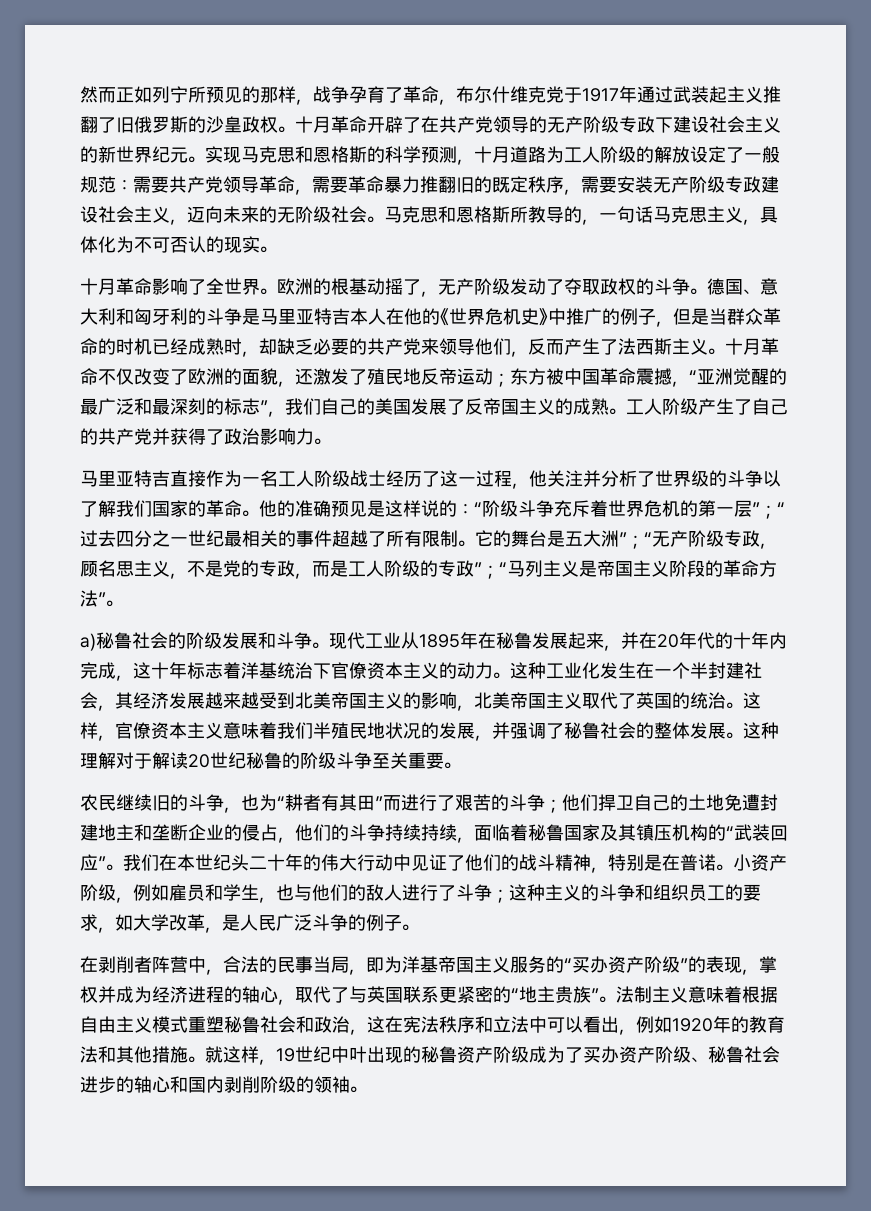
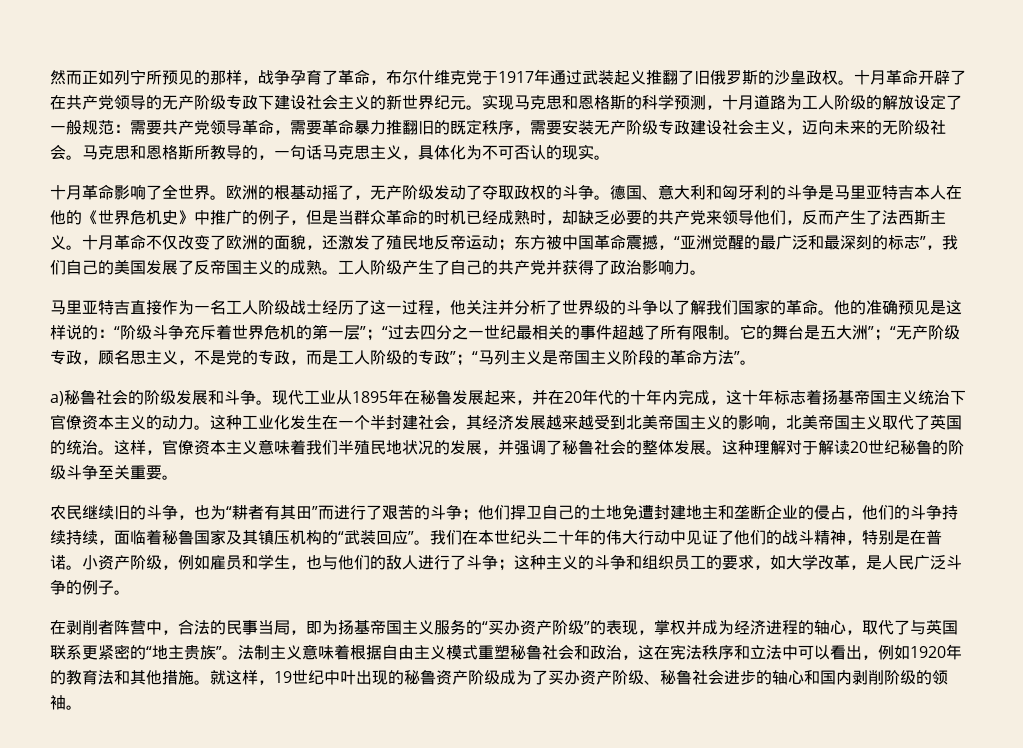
[727,86,745,102] 主 -> (630, 77) none
[241,662,277,679] 洋基 -> [822,389,918,405] 扬基帝国主义
[402,956,420,973] 洋 -> [338,620,354,635] 扬

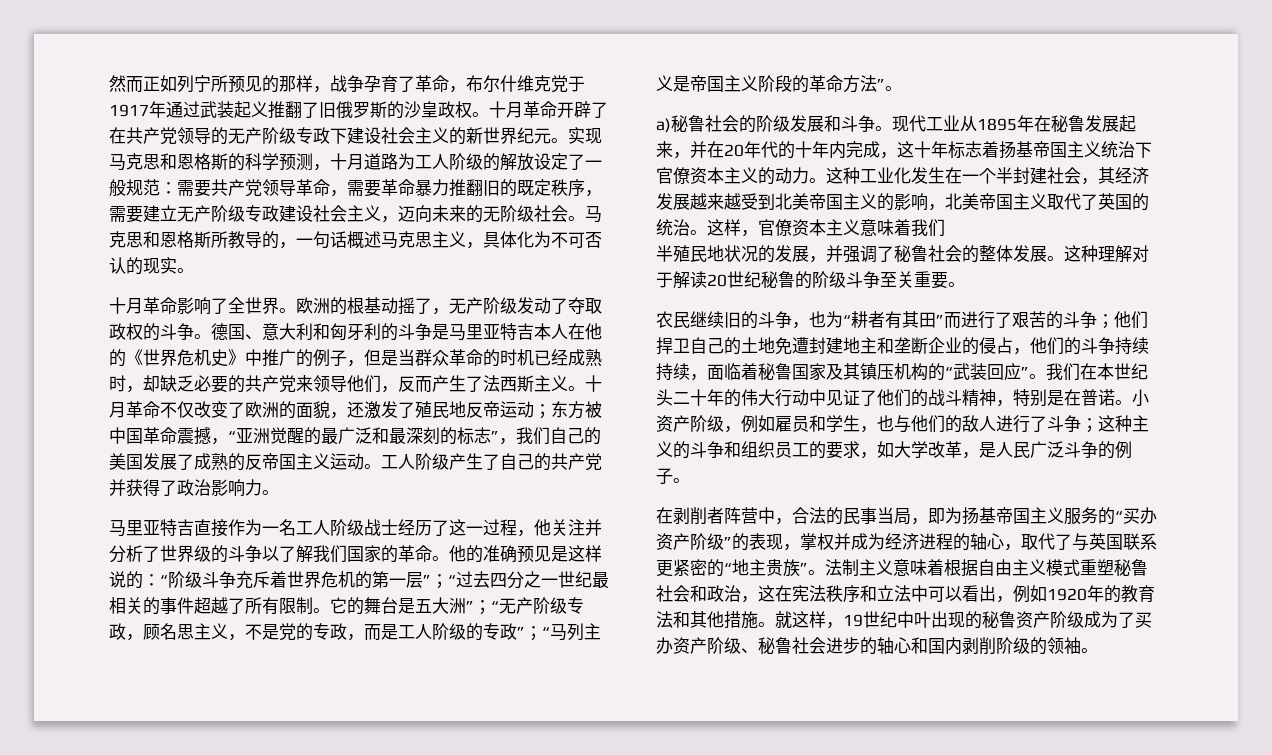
[562,119,594,135] 安装 -> [143,205,177,222] 建立
(322, 152) none -> [347,231,381,249] 概述
(194, 267) none -> [194,453,245,471] 成熟的
[274,259,322,275] 的成熟 -> [330,453,364,470] 运动
(338, 447) none -> (945, 228) //

